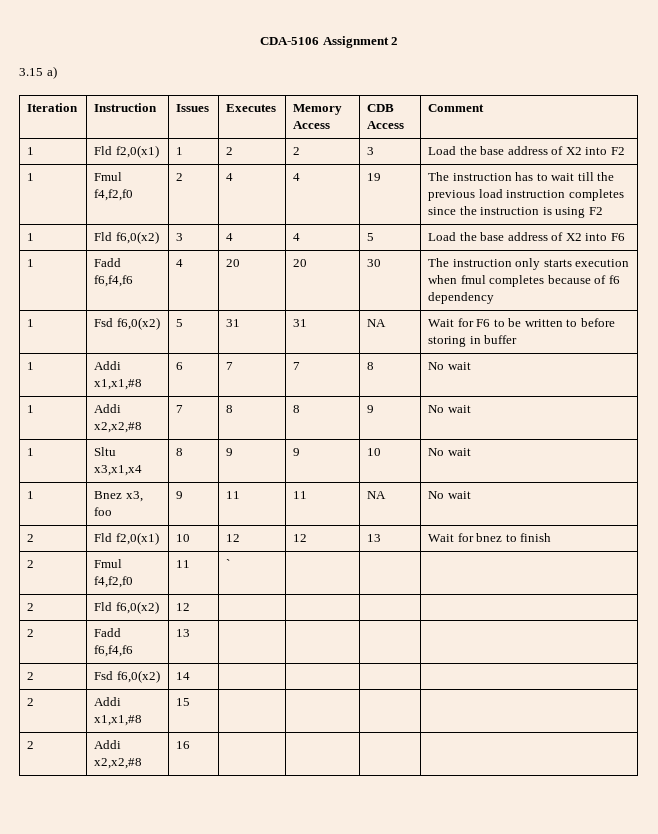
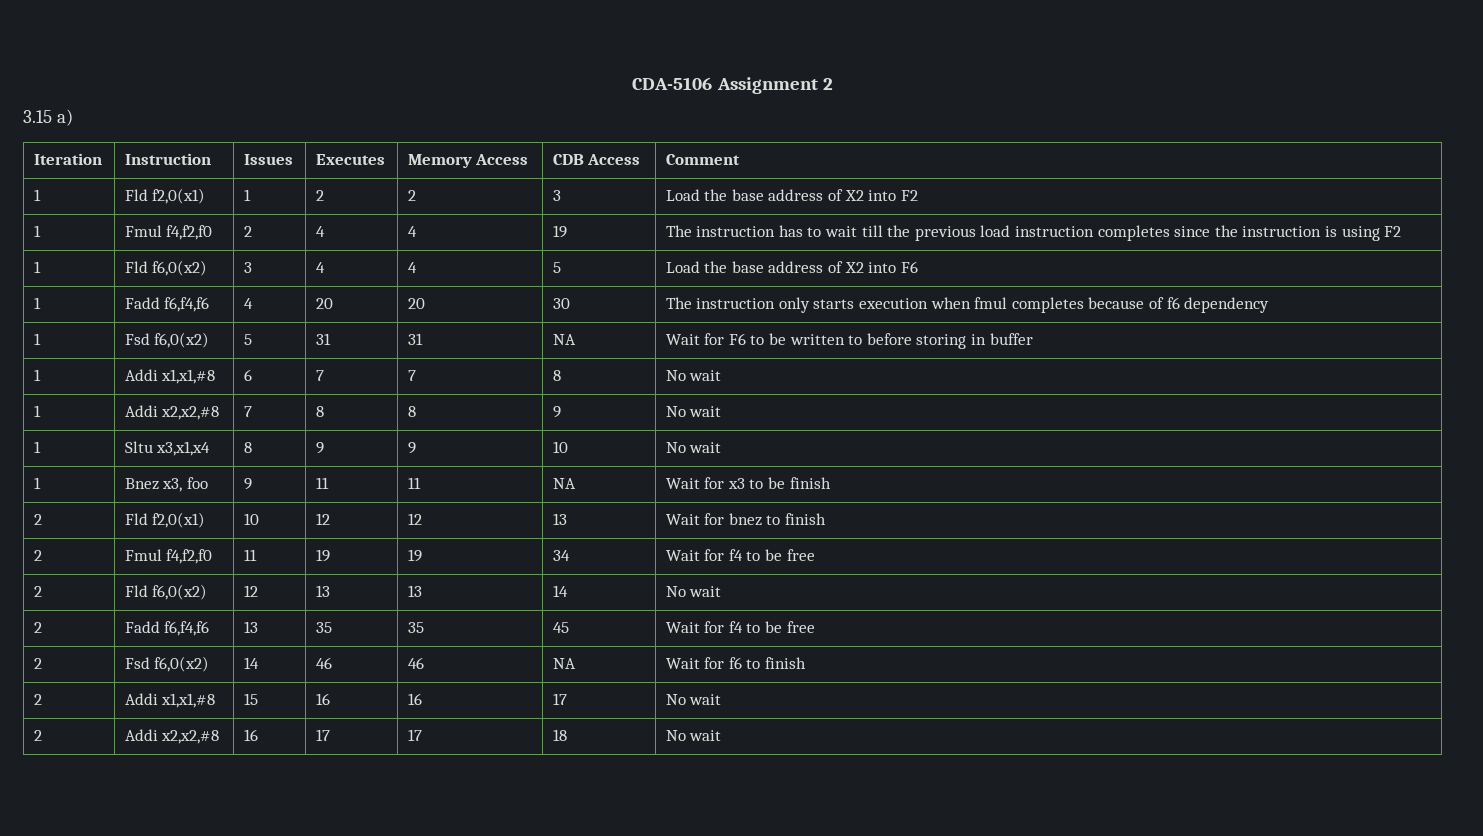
[428,491,471,499] No wait -> [665,477,831,489] Wait for x3 to be finish
[226,559,231,568] ` | | | -> [315,549,330,562] [407,549,422,562] [552,550,570,561] [665,549,815,561] 19 | 19 | 34 | Wait for f4 to be free
(191, 607) | | | -> [315,585,330,597] [407,585,422,597] [552,585,568,597] [665,586,722,597] 13 | 13 | 14 | No wait
[27,672,35,680] [94,670,160,683] [176,672,191,680] | | | // 2 | Fsd f6,0(x2) | 14 | | | | -> [315,622,332,633] [407,622,424,633] [552,622,569,633] [665,621,815,633] [33,658,42,669] [124,656,210,672] [243,657,259,669] [315,657,332,669] [407,657,424,669] [552,658,576,669] [665,657,807,669] 35 | 35 | 45 | Wait for f4 to be free // 2 | Fsd f6,0(x2) | 14 | 46 | 46 | NA | Wait for f6 to finish
(191, 702) | | | -> [315,693,330,705] [407,693,422,705] [552,693,567,705] [665,694,722,705] 16 | 16 | 17 | No wait
(191, 745) | | | -> [315,729,330,741] [407,729,422,741] [552,729,567,741] [665,730,722,741] 17 | 17 | 18 | No wait

